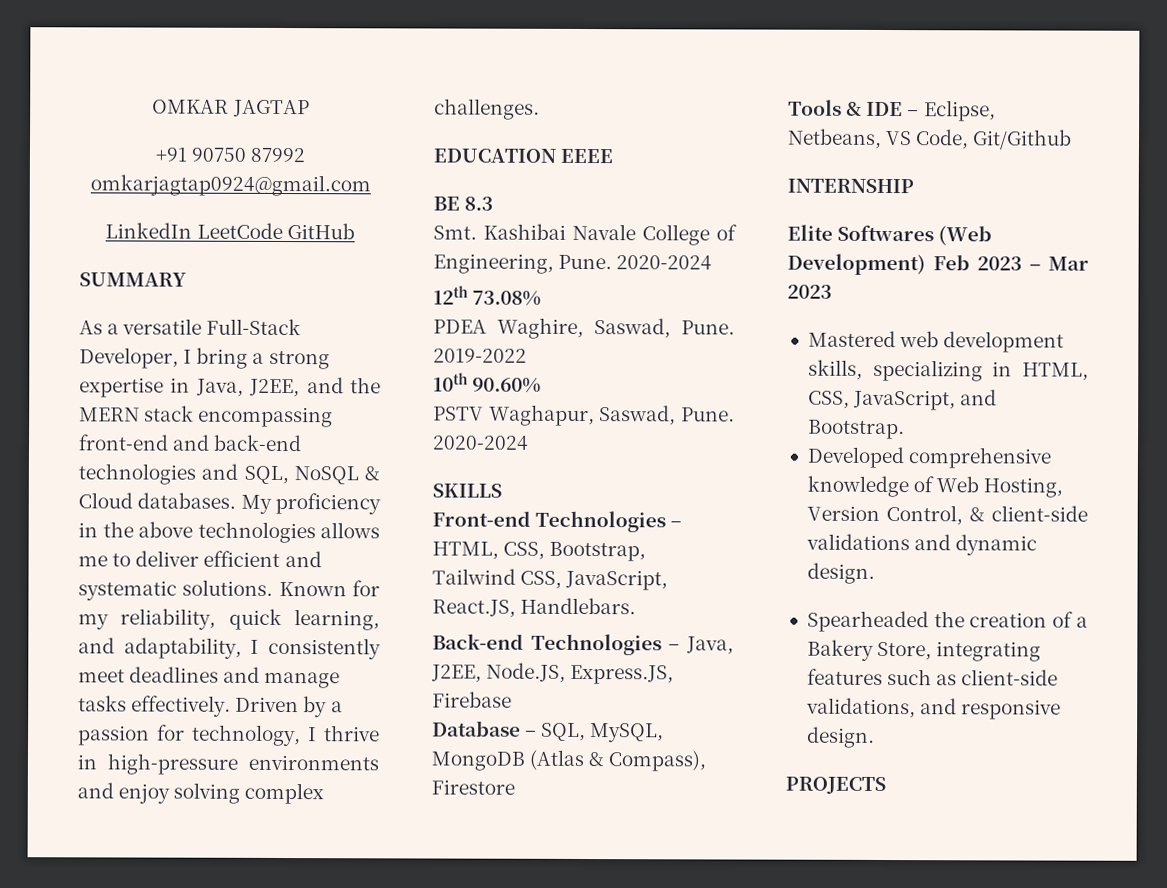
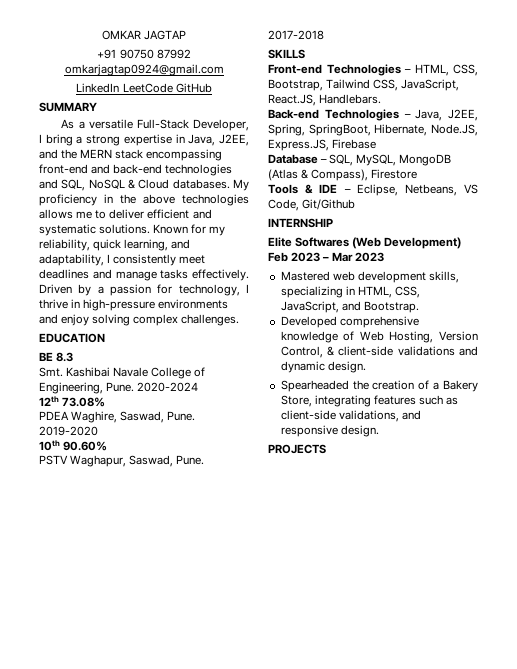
[560,148,614,164] EEEE -> (105, 338) none
[433,348,527,363] 2019-2022 -> [39,426,98,436] 2019-2020
[432,435,529,451] 2020-2024 -> [268,30,324,40] 2017-2018
(482, 673) none -> [268,124,428,136] Spring, SpringBoot, Hibernate,

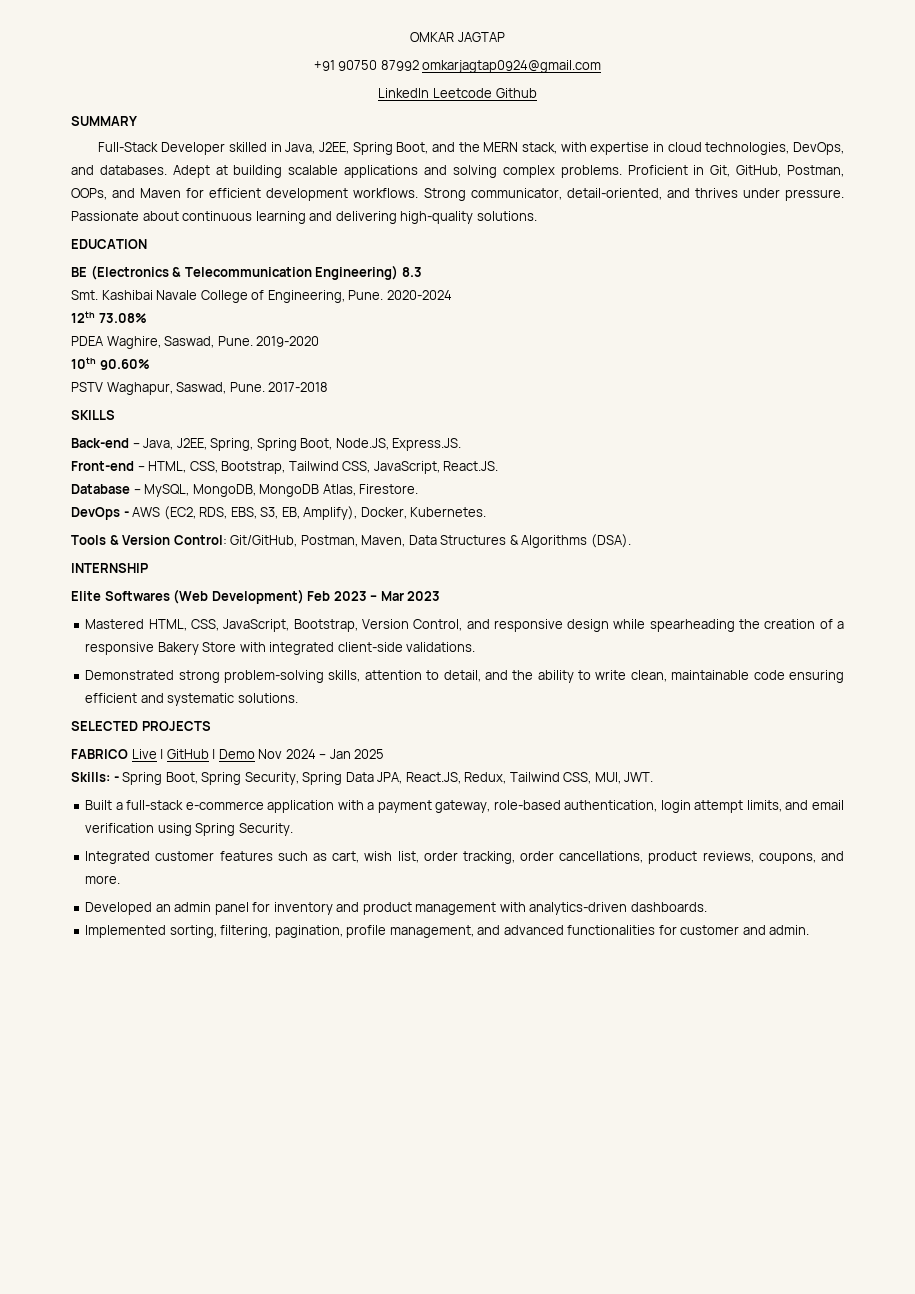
[122,83,212,93] LeetCode GitHub -> [433,88,537,98] Leetcode Github
[61,119,249,131] [39,134,172,146] As a versatile Full-Stack Developer, I bring a strong expertise -> [98,142,267,155] Full-Stack Developer skilled
(249, 140) none -> [352,142,429,155] Spring Boot,
[115,149,223,161] [39,164,233,176] [39,179,249,191] [39,194,249,206] [39,209,212,219] [39,224,226,236] [39,239,191,251] [39,254,206,266] [39,269,249,281] [39,284,249,296] [39,299,229,311] [39,314,240,326] [39,333,105,343] [39,352,53,361] stack encompassing front-end and back-end technologies and SQL, NoSQL & Cloud databases. My proficiency in the above technologies allows me to deliver efficient and systematic solutions. Known for my reliability, quick learning, and adaptability, I consistently meet deadlines and manage tasks effectively. Driven by a passion for technology, I thrive in high-pressure environments and enjoy solving complex challenges. // EDUCATION // BE -> [521,142,844,155] [71,165,845,178] [71,188,845,201] [71,211,537,224] [71,239,147,249] [71,265,399,280] stack, with expertise in cloud technologies, DevOps, and databases. Adept at building scalable applications and solving complex problems. Proficient in Git, GitHub, Postman, OOPs, and Maven for efficient development workflows. Strong communicator, detail-oriented, and thrives under pressure. Passionate about continuous learning and delivering high-quality solutions. // EDUCATION // BE (Electronics & Telecommunication Engineering)
(305, 54) none -> [71,438,462,451] // Back-end – Java, J2EE, Spring, Spring Boot, Node.JS, Express.JS.
[326,64,401,76] Technologies -> (134, 466) none
[268,94,382,106] [268,109,478,121] [268,124,478,136] [268,139,377,151] [268,154,452,166] [268,169,418,181] [268,184,478,196] [268,199,356,211] React.JS, Handlebars. // Back-end Technologies – Java, J2EE, Spring, SpringBoot, Hibernate, Node.JS, Express.JS, Firebase // Database – SQL, MySQL, MongoDB (Atlas & Compass), Firestore // Tools & IDE – Eclipse, Netbeans, VS Code, Git/Github -> [443,461,499,471] [71,484,419,497] [71,506,487,520] [71,534,631,548] React.JS. // Database – MySQL, MongoDB, MongoDB Atlas, Firestore. // DevOps - AWS (EC2, RDS, EBS, S3, EB, Amplify), Docker, Kubernetes. // Tools & Version Control: Git/GitHub, Postman, Maven, Data Structures & Algorithms (DSA).
[332,271,459,283] [280,286,420,298] [280,301,419,313] [280,316,419,328] [280,331,478,343] [280,346,478,358] [280,361,366,373] [280,380,478,392] [280,395,459,407] [280,410,421,422] [280,425,379,437] [268,444,326,454] web development skills, specializing in HTML, CSS, JavaScript, and Bootstrap. // Developed comprehensive knowledge of Web Hosting, Version Control, & client-side validations and dynamic design. // Spearheaded the creation of a Bakery Store, integrating features such as client-side validations, and responsive design. // PROJECTS -> [148,619,845,632] [85,642,476,655] [85,670,844,683] [85,693,298,706] [71,721,211,731] [71,749,385,759] [71,772,654,785] [85,800,844,813] [85,823,293,836] [85,851,844,864] [85,875,121,884] [85,902,707,915] [85,925,810,938] HTML, CSS, JavaScript, Bootstrap, Version Control, and responsive design while spearheading the creation of a responsive Bakery Store with integrated client-side validations. // Demonstrated strong problem-solving skills, attention to detail, and the ability to write clean, maintainable code ensuring efficient and systematic solutions. // SELECTED PROJECTS // FABRICO Live | GitHub | Demo Nov 2024 – Jan 2025 // Skills: - Spring Boot, Spring Security, Spring Data JPA, React.JS, Redux, Tailwind CSS, MUI, JWT. // Built a full-stack e-commerce application with a payment gateway, role-based authentication, login attempt limits, and email verification using Spring Security. // Integrated customer features such as cart, wish list, order tracking, order cancellations, product reviews, coupons, and more. // Developed an admin panel for inventory and product management with analytics-driven dashboards. // Implemented sorting, filtering, pagination, profile management, and advanced functionalities for customer and admin.

